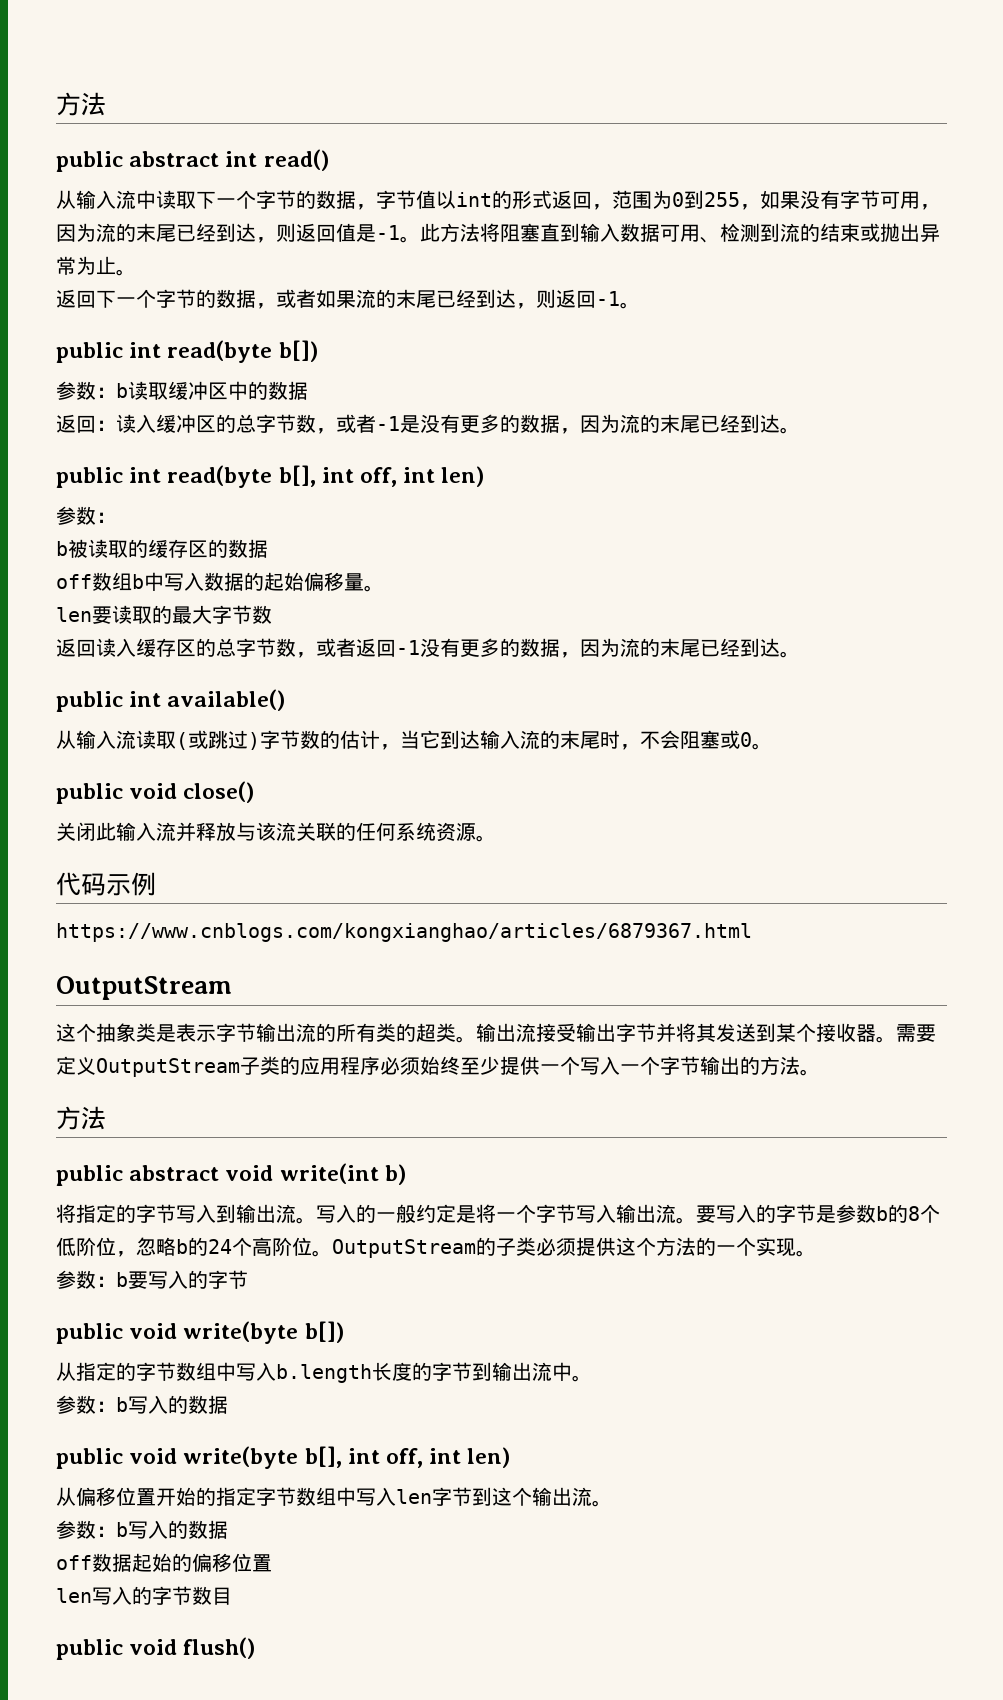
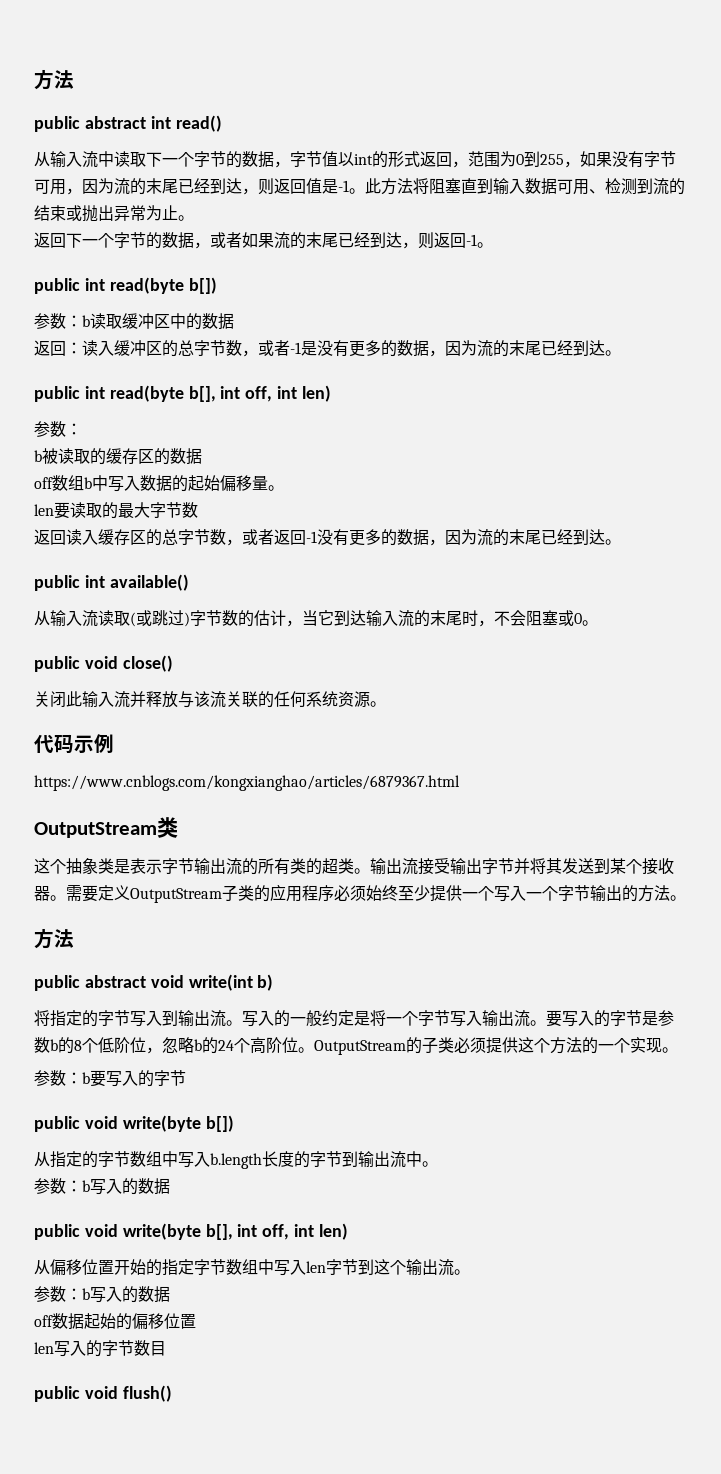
(232, 988) none -> [157,817,178,838] 类

